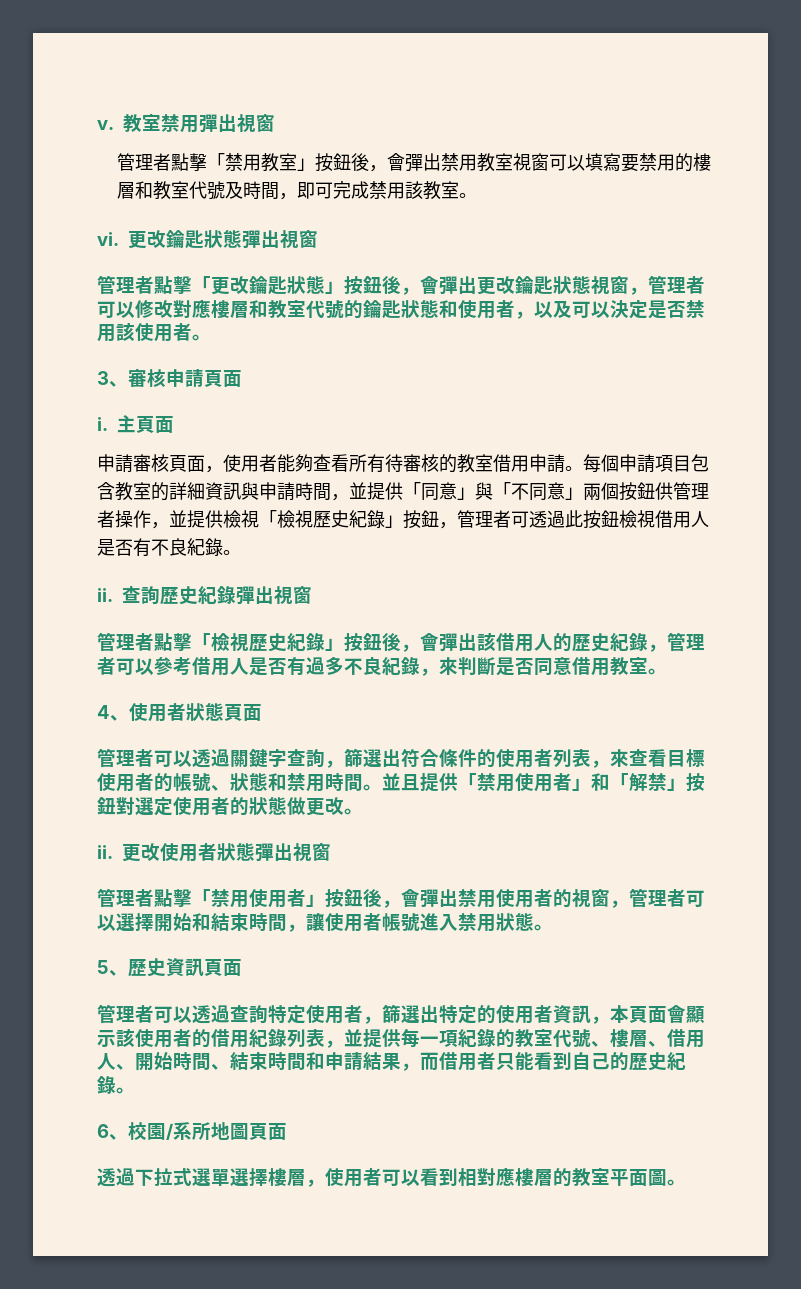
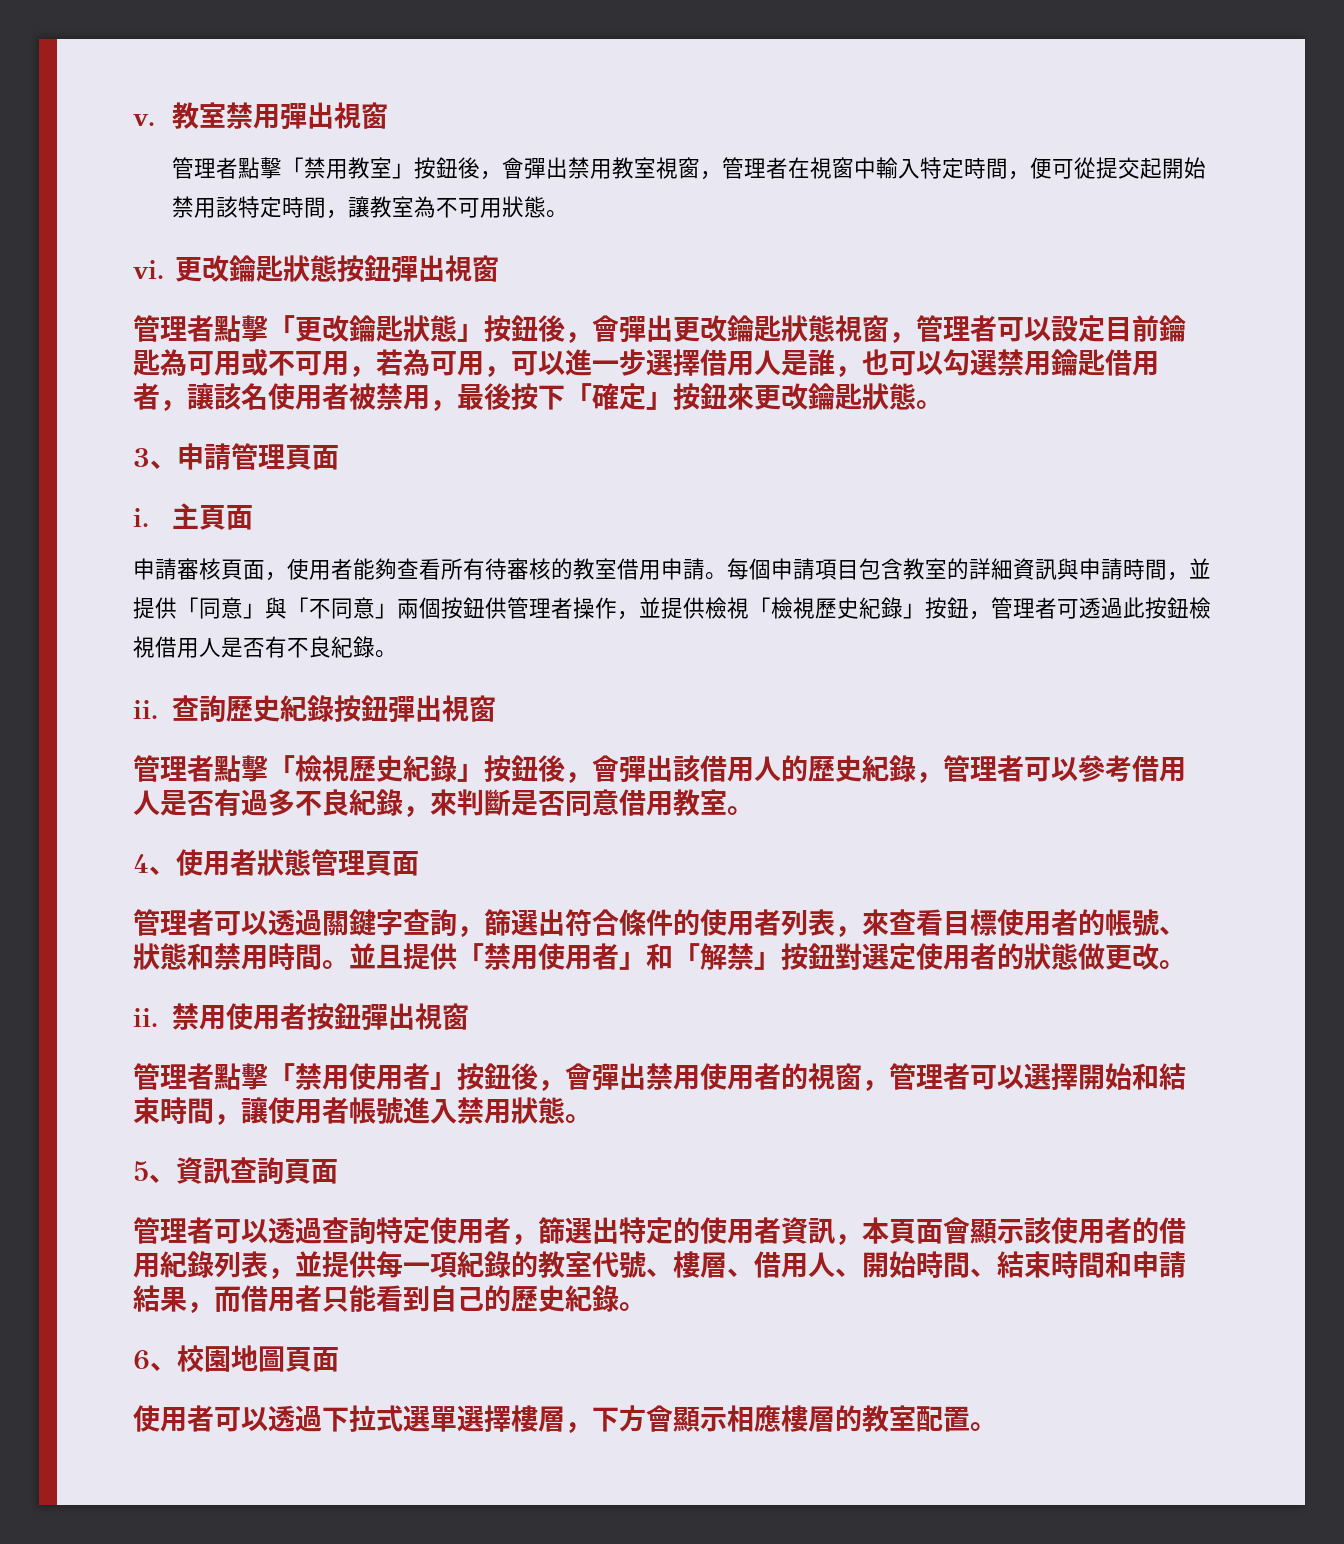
[549,153,712,172] [117,181,460,200] 可以填寫要禁用的樓層和教室代號及時間，即可完成禁用該教室 -> [700,157,1207,180] [172,196,547,219] ，管理者在視窗中輸入特定時間，便可從提交起開始禁用該特定時間，讓教室為不可用狀態
(242, 238) none -> [336,255,391,282] 按鈕
[135,299,705,319] [97,323,192,342] 修改對應樓層和教室代號的鑰匙狀態和使用者，以及可以決定是否禁用該使用者 -> [1051,315,1186,342] [133,349,1159,377] [133,383,916,411] 設定目前鑰匙為可用或不可用，若為可用，可以進一步選擇借用人是誰，也可以勾選禁用鑰匙借用者，讓該名使用者被禁用，最後按下「確定」按鈕來更改鑰匙狀態
[128,369,204,387] 審核申請 -> [177,443,285,470] 申請管理
(236, 595) none -> [334,695,389,722] 按鈕
(224, 711) none -> [311,849,365,876] 管理
[122,842,255,862] 更改使用者狀態 -> [172,1003,362,1030] 禁用使用者按鈕
[128,958,204,977] 歷史資訊 -> [176,1157,284,1185] 資訊查詢
[166,1122,211,1140] /系所 -> (231, 1359) none
(287, 1131) none -> [133,1405,268,1432] 使用者可以
[325,1168,496,1187] 使用者可以看到相對 -> [592,1405,754,1432] 下方會顯示相
[610,1169,667,1186] 平面圖 -> [916,1406,970,1432] 配置

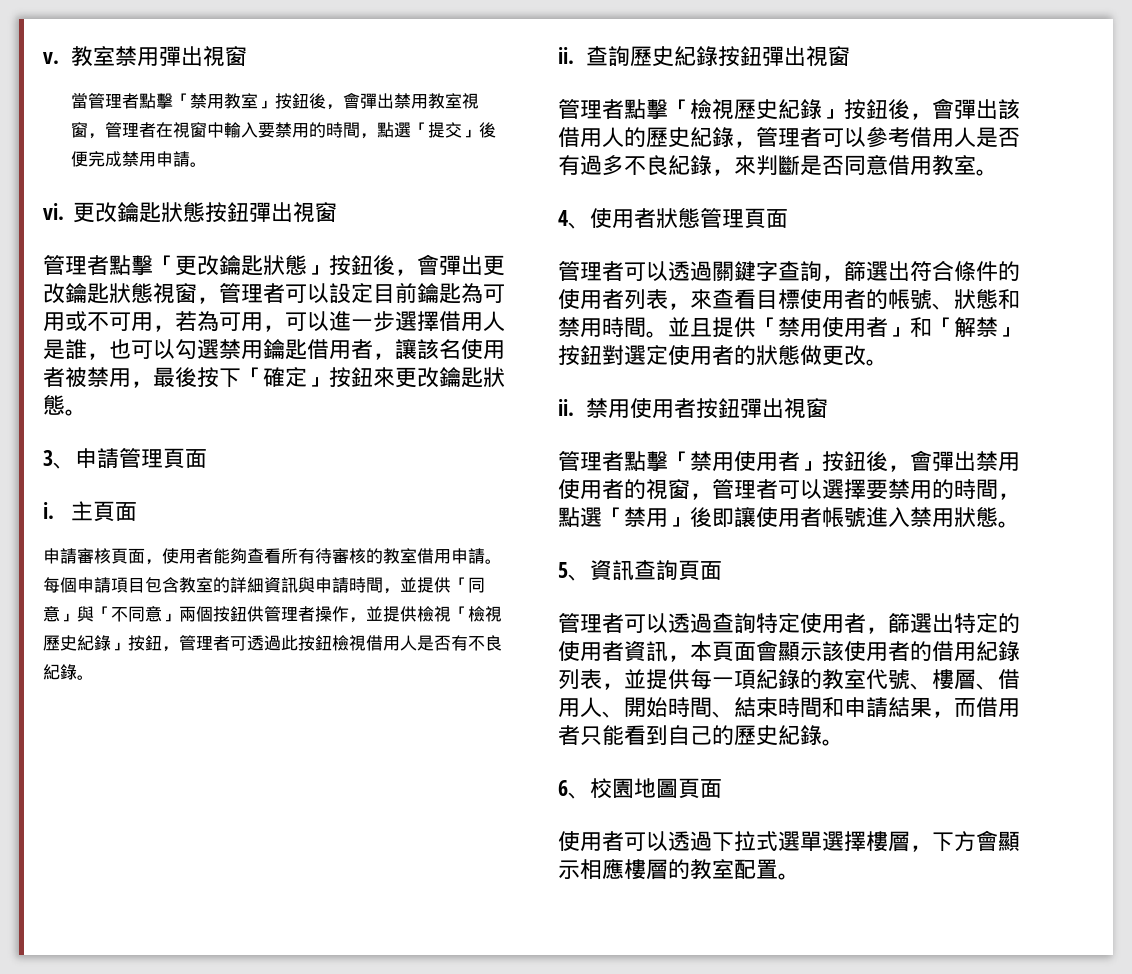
(389, 115) none -> [70,93,88,109] 當
[920,157,1207,180] [172,196,547,219] 特定時間，便可從提交起開始禁用該特定時間，讓教室為不可用狀態 -> [257,122,496,139] [70,151,190,167] 要禁用的時間，點選「提交」後便完成禁用申請
[1078,1063,1186,1090] [133,1097,241,1125] 開始和結束時間， -> [866,479,1020,500] [558,507,734,528] 要禁用的時間，點選「禁用」後即

